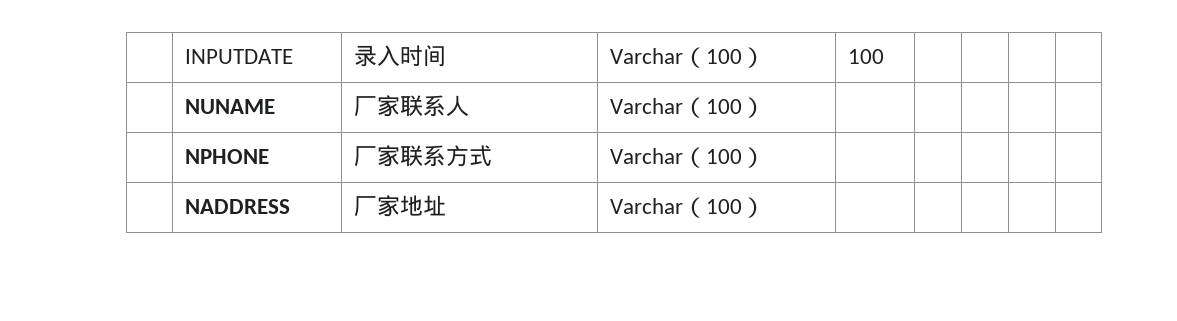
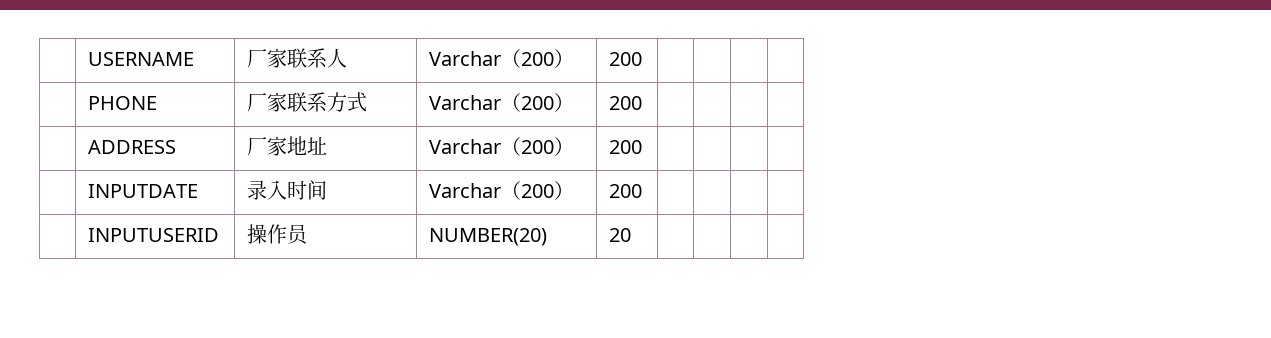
(185, 56) none -> [88,52,195,66] [247,48,348,68] [429,49,575,68] [609,52,643,66] [88,96,158,110] [247,92,368,112] [429,93,575,112] [609,96,643,110] [88,140,177,154] [247,136,328,156] [429,137,575,156] [609,140,643,154] | USERNAME | 厂家联系人 | Varchar（200） | 200 | | | | // | PHONE | 厂家联系方式 | Varchar（200） | 200 | | | | // | ADDRESS | 厂家地址 | Varchar（200） | 200 | | | | //
[706,47,766,68] [848,49,885,64] [185,99,276,114] [354,95,470,117] [610,97,766,118] [185,149,270,164] [354,145,493,167] [610,147,766,168] [185,199,291,214] [354,195,447,217] [610,197,766,218] 100） | 100 | | | | // | NUNAME | 厂家联系人 | Varchar（100） | | | | | // | NPHONE | 厂家联系方式 | Varchar（100） | | | | | // | NADDRESS | 厂家地址 | Varchar（100） | -> [521,181,575,200] [609,184,643,198] [88,228,220,242] [247,224,310,245] [429,228,548,246] [609,228,632,242] 200） | 200 | | | | // | INPUTUSERID | 操作员 | NUMBER(20) | 20

